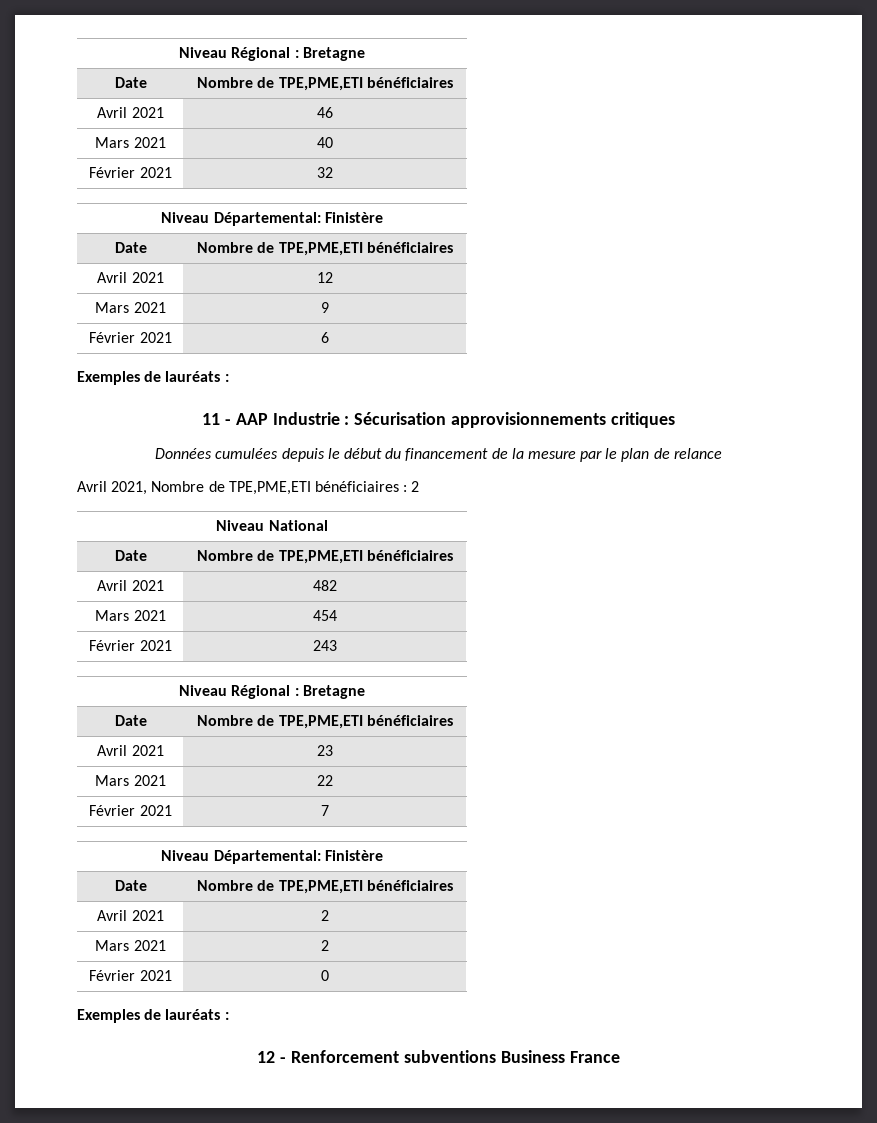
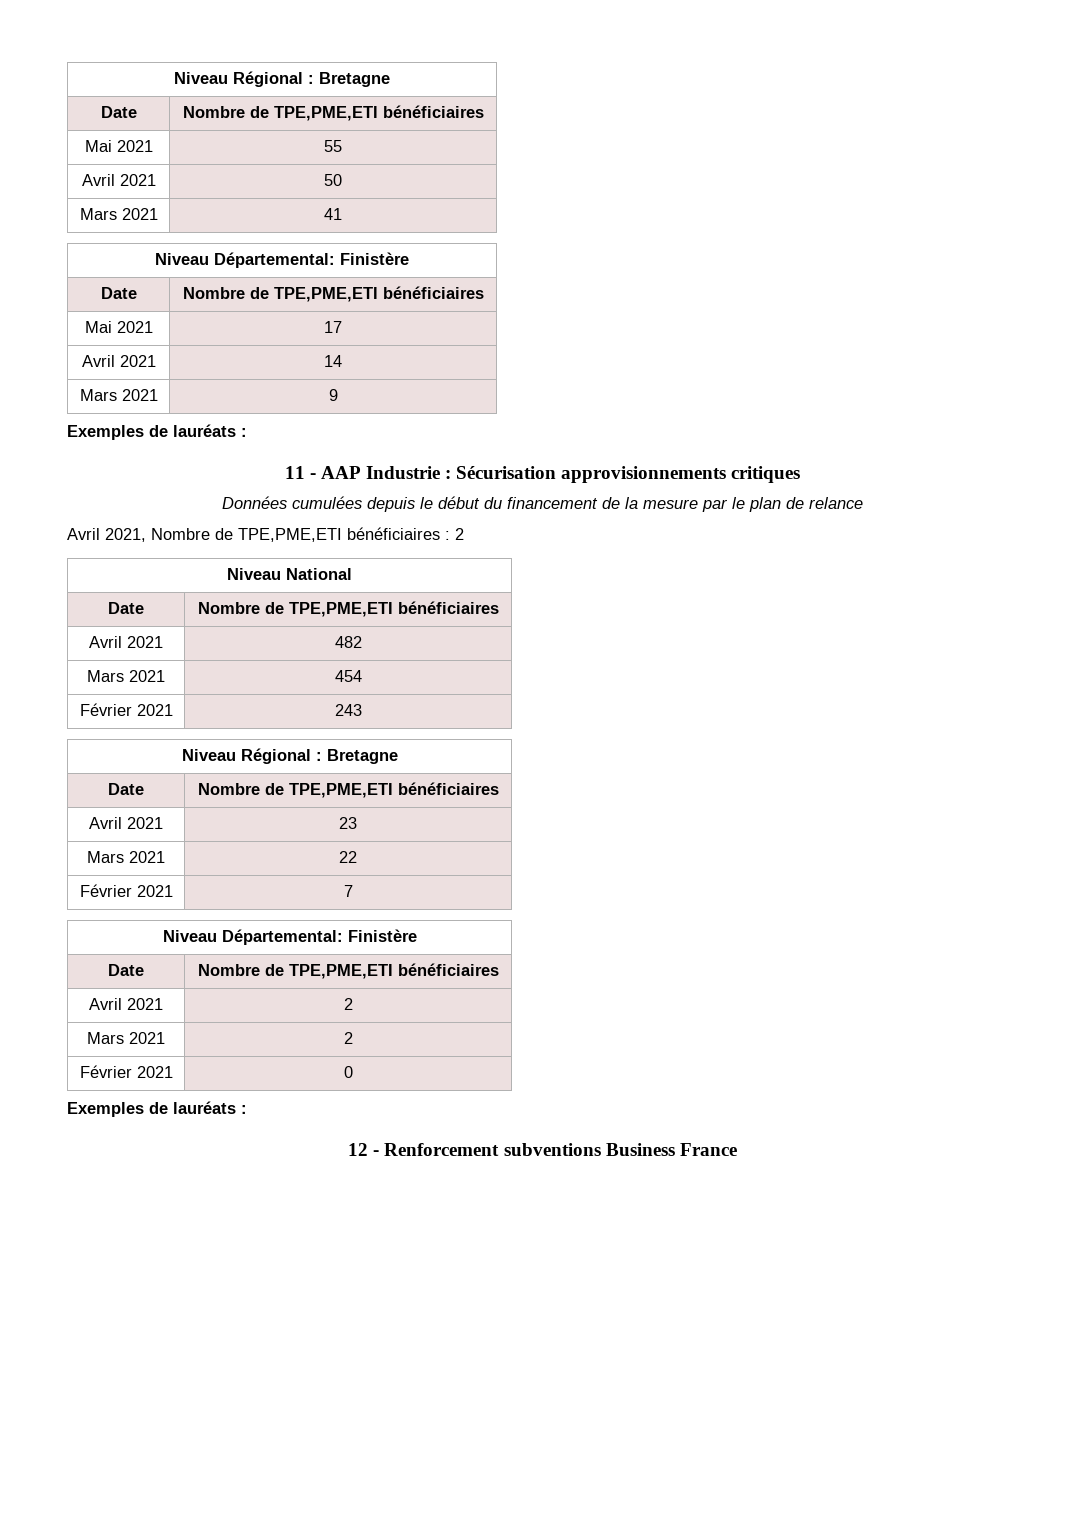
[179,47,365,61] [114,77,147,88] [197,77,453,91] [97,107,164,118] [317,107,333,118] [95,137,166,148] [317,137,333,148] [89,167,172,178] [317,167,333,178] [161,212,383,226] [114,242,147,253] [197,242,453,256] [97,272,164,283] [317,272,333,283] Niveau Régional : Bretagne // Date | Nombre de TPE,PME,ETI bénéficiaires // Avril 2021 | 46 // Mars 2021 | 40 // Février 2021 | 32 // Niveau Départemental: Finistère // Date | Nombre de TPE,PME,ETI bénéficiaires // Avril 2021 | 12 -> [174,71,390,87] [100,106,137,118] [182,105,484,121] [84,140,153,152] [324,140,342,152] [81,174,156,186] [324,174,342,186] [79,208,158,220] [324,208,342,220] [155,252,409,268] [100,287,137,299] [182,286,484,302] [84,321,153,333] [324,321,342,333] [81,355,156,367] [324,355,342,367] Niveau Régional : Bretagne // Date | Nombre de TPE,PME,ETI bénéficiaires // Mai 2021 | 55 // Avril 2021 | 50 // Mars 2021 | 41 // Niveau Départemental: Finistère // Date | Nombre de TPE,PME,ETI bénéficiaires // Mai 2021 | 17 // Avril 2021 | 14
[89,332,172,343] [321,332,329,343] // Février 2021 | 6 -> (338, 395) none

